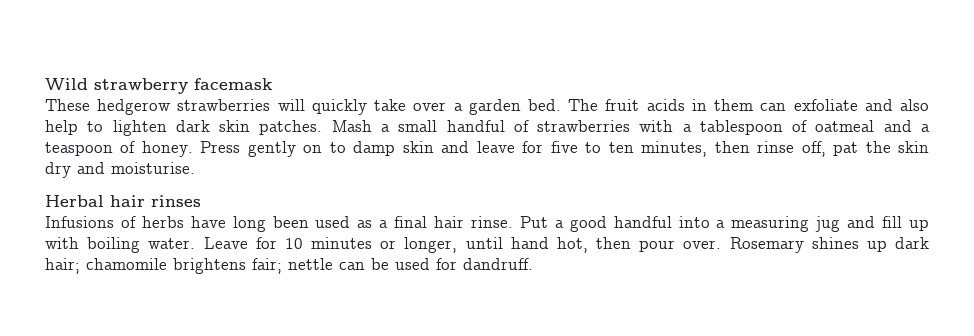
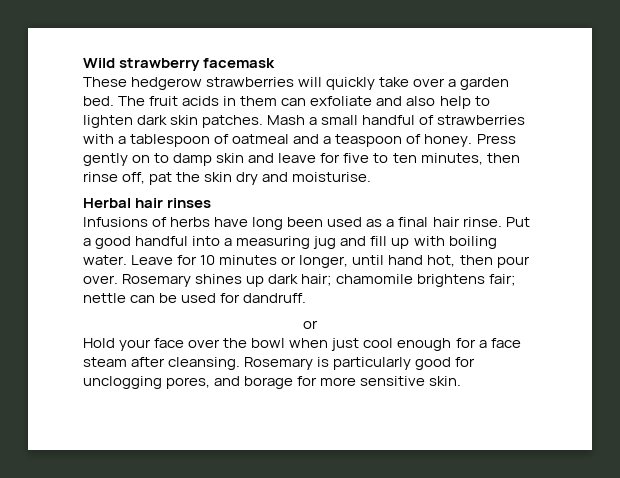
(533, 264) none -> [303,320,318,329] [83,338,521,351] [83,357,476,370] [83,376,462,389] // or // Hold your face over the bowl when just cool enough for a face steam after cleansing. Rosemary is particularly good for unclogging pores, and borage for more sensitive skin.

